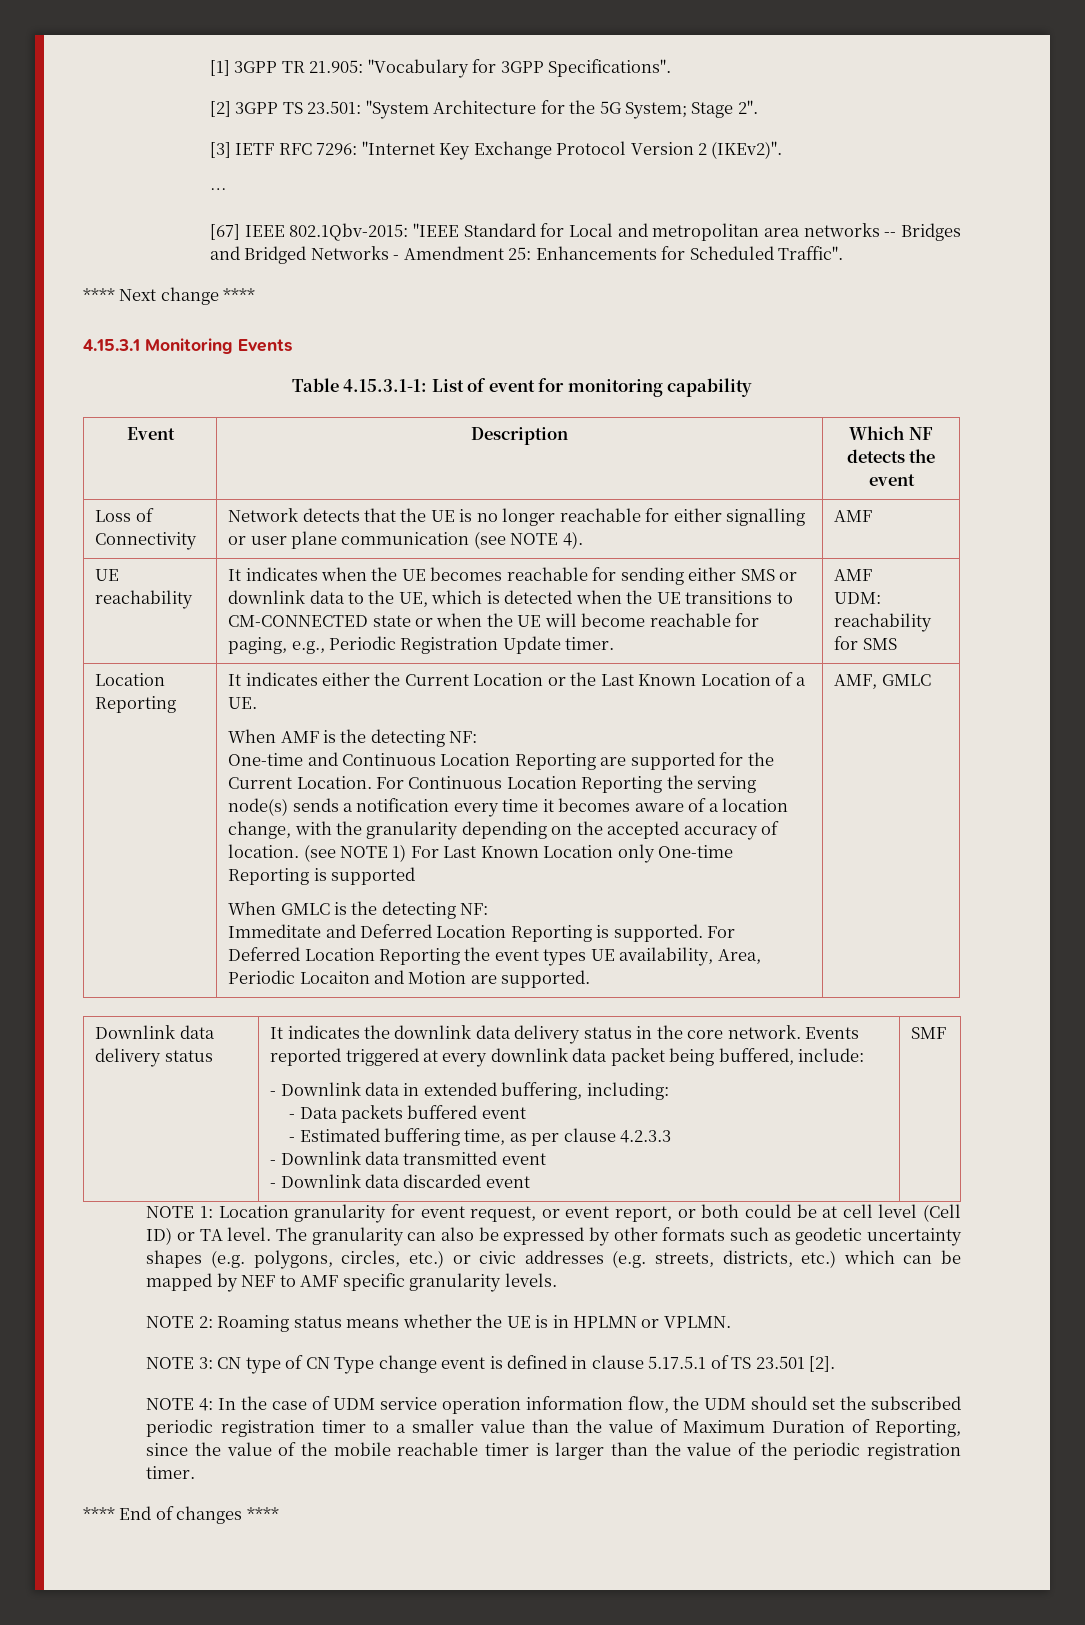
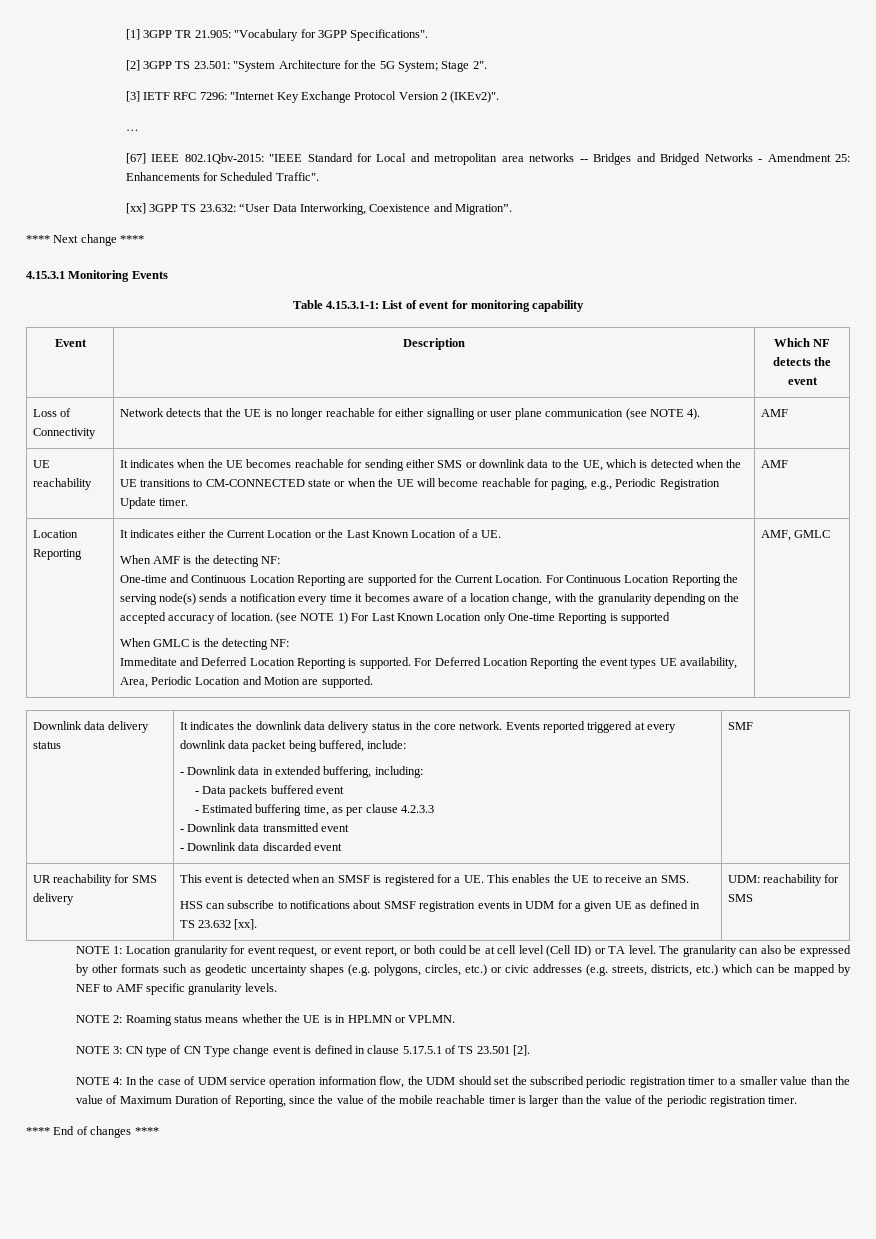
(844, 253) none -> [125,203,513,215] // [xx] 3GPP TS 23.632: “User Data Interworking, Coexistence and Migration”.
[834,592,882,604] [834,613,933,632] [834,636,897,650] // UDM: reachability for SMS -> (788, 464) none
[299,971,370,984] Locaiton -> [195,677,241,685] Location
(947, 1033) none -> [32,874,157,886] [32,893,74,905] [179,874,689,886] [179,900,700,912] [179,919,258,930] [727,874,840,886] [727,894,753,902] // UR reachability for SMS delivery | This event is detected when an SMSF is registered for a UE. This enables the UE to receive an SMS. // HSS can subscribe to notifications about SMSF registration events in UDM for a given UE as defined in TS 23.632 [xx]. | UDM: reachability for SMS

